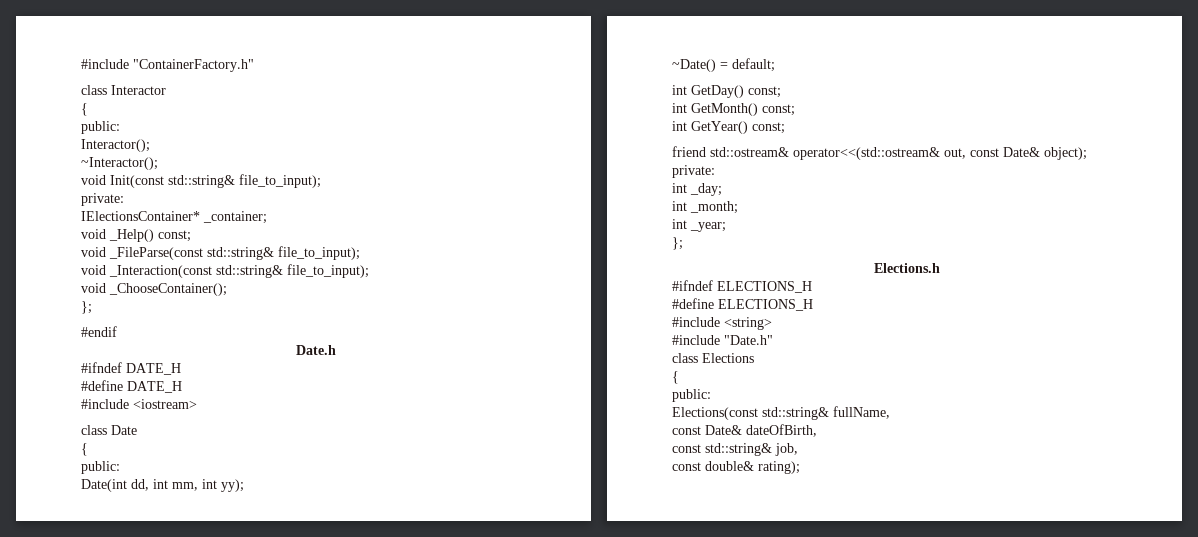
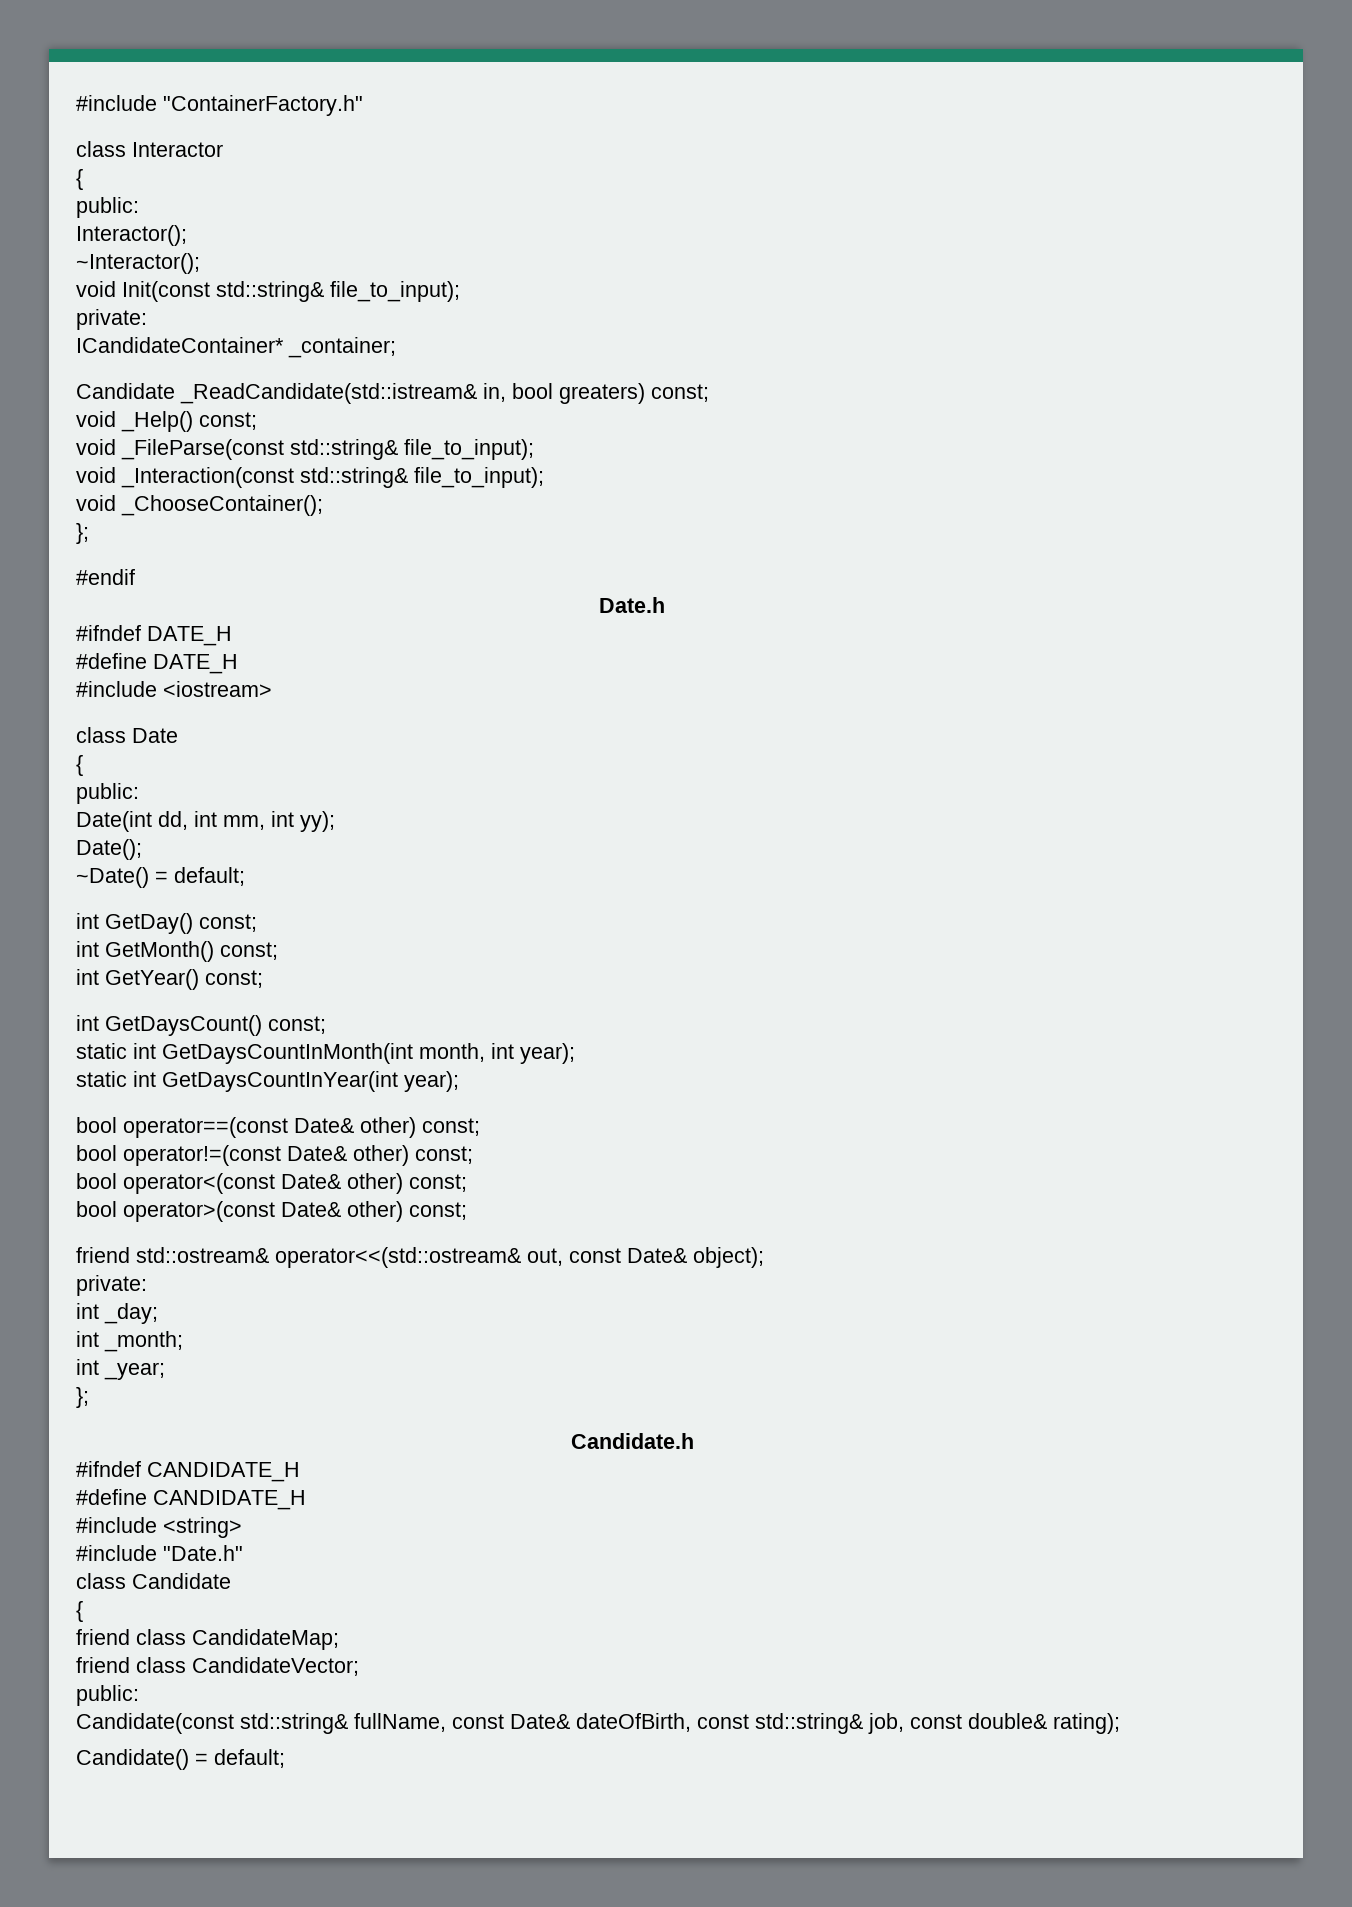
[81,211,200,221] IElectionsContainer* -> [76,337,284,353] ICandidateContainer*
(267, 217) none -> [76,383,709,404] // Candidate _ReadCandidate(std::istream& in, bool greaters) const;
(244, 485) none -> [76,839,142,860] // Date();
(785, 128) none -> [76,1015,326,1036] [76,1043,575,1064] [76,1071,459,1092] [76,1117,480,1138] [76,1145,473,1166] [76,1173,467,1194] [76,1201,467,1222] // int GetDaysCount() const; // static int GetDaysCountInMonth(int month, int year); // static int GetDaysCountInYear(int year); // bool operator==(const Date& other) const; // bool operator!=(const Date& other) const; // bool operator<(const Date& other) const; // bool operator>(const Date& other) const;
[874,263,940,273] [672,280,812,293] [672,298,813,311] Elections.h // #ifndef ELECTIONS_H // #define ELECTIONS_H -> [570,1433,694,1449] [76,1461,300,1482] [76,1489,306,1510] Candidate.h // #ifndef CANDIDATE_H // #define CANDIDATE_H
[702,353,754,363] [672,371,679,384] [672,389,711,402] [672,407,758,420] Elections // { // public: // Elections(const -> [132,1573,231,1589] [76,1601,83,1622] [76,1629,339,1650] [76,1657,359,1676] [76,1685,139,1706] [76,1713,234,1734] Candidate // { // friend class CandidateMap; // friend class CandidateVector; // public: // Candidate(const
(890, 412) // -> (446, 1722) none
(817, 430) // -> (691, 1722) none
(798, 449) // -> (904, 1723) none
(800, 467) none -> [76,1749,285,1770] // Candidate() = default;

